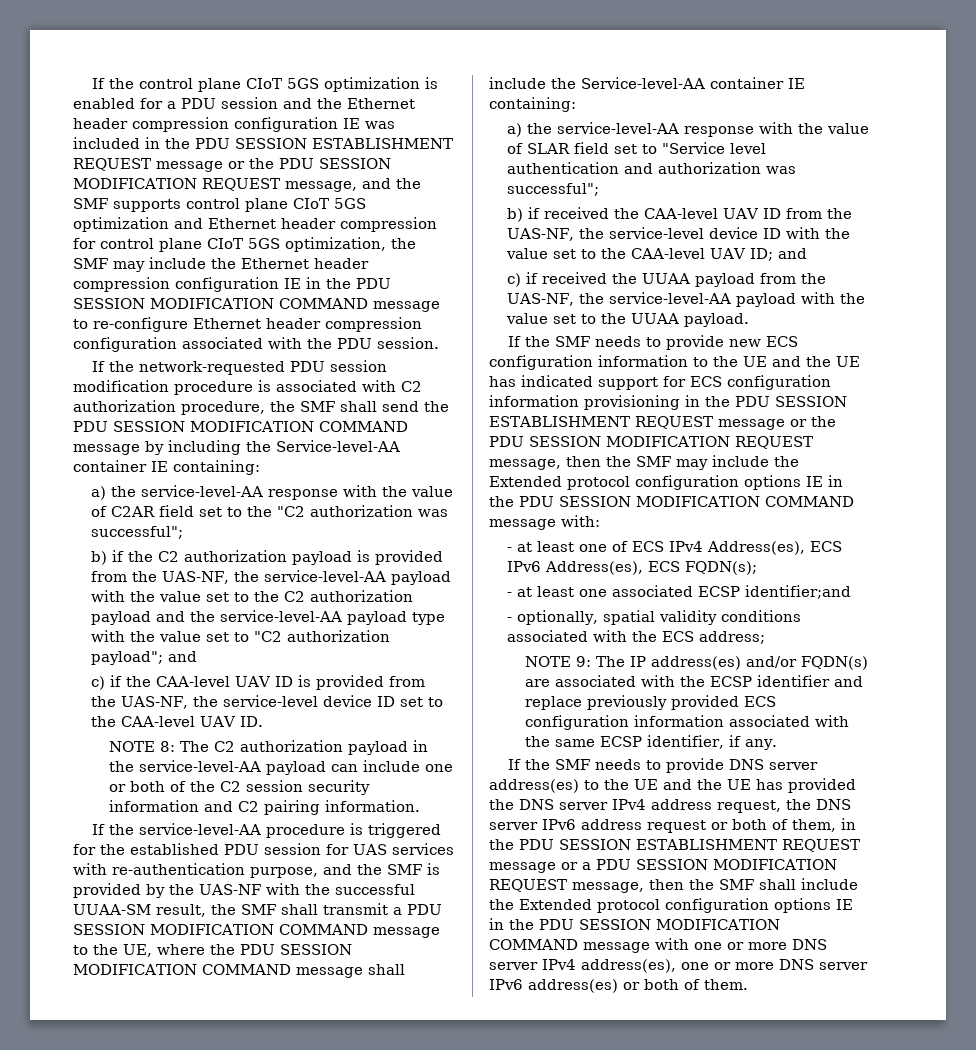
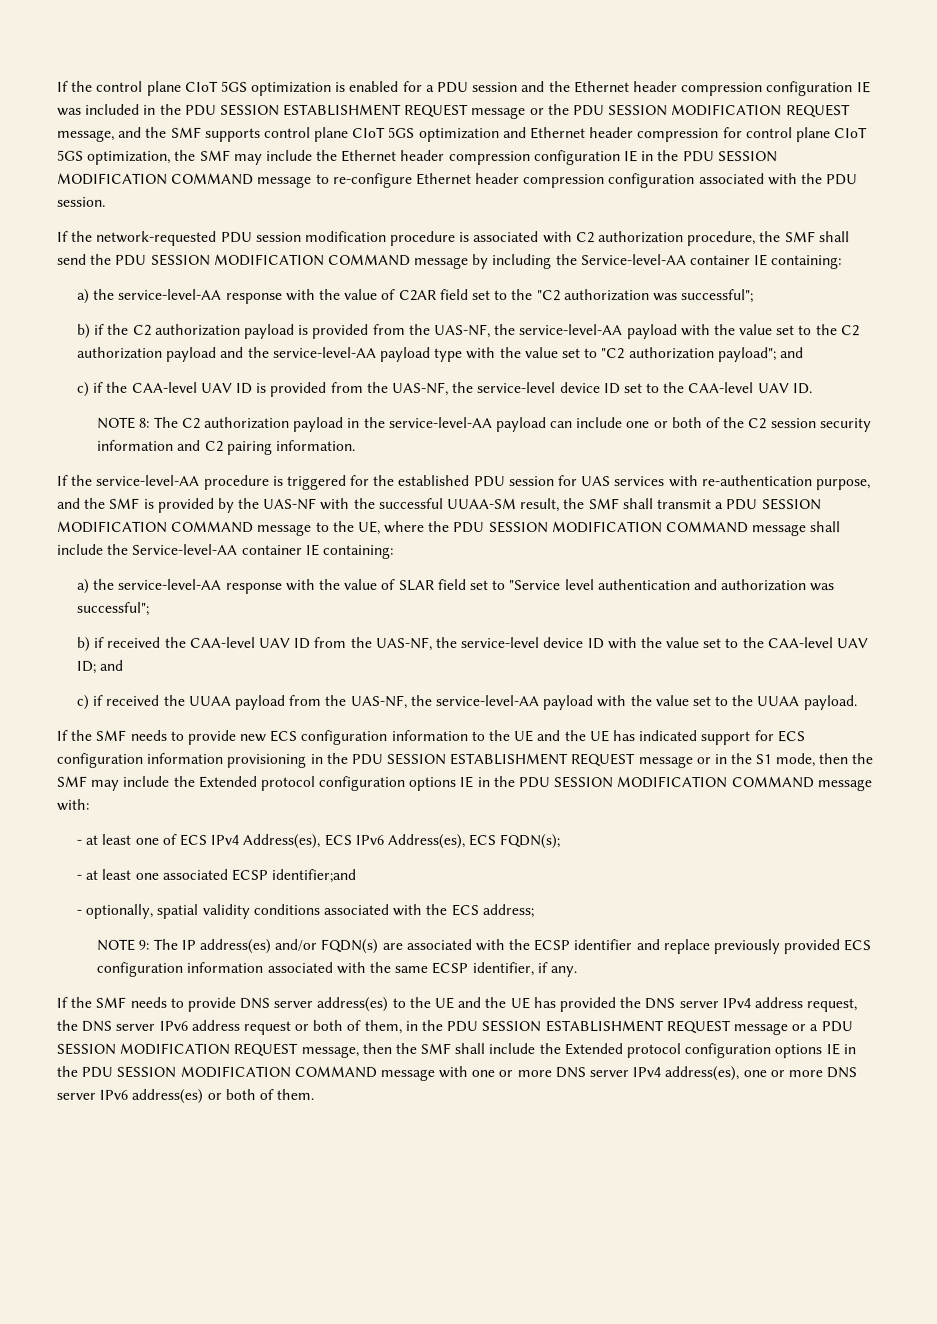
[811,416,836,427] [489,436,813,449] [489,459,561,470] the PDU SESSION MODIFICATION REQUEST message, -> [714,753,815,768] in the S1 mode,

